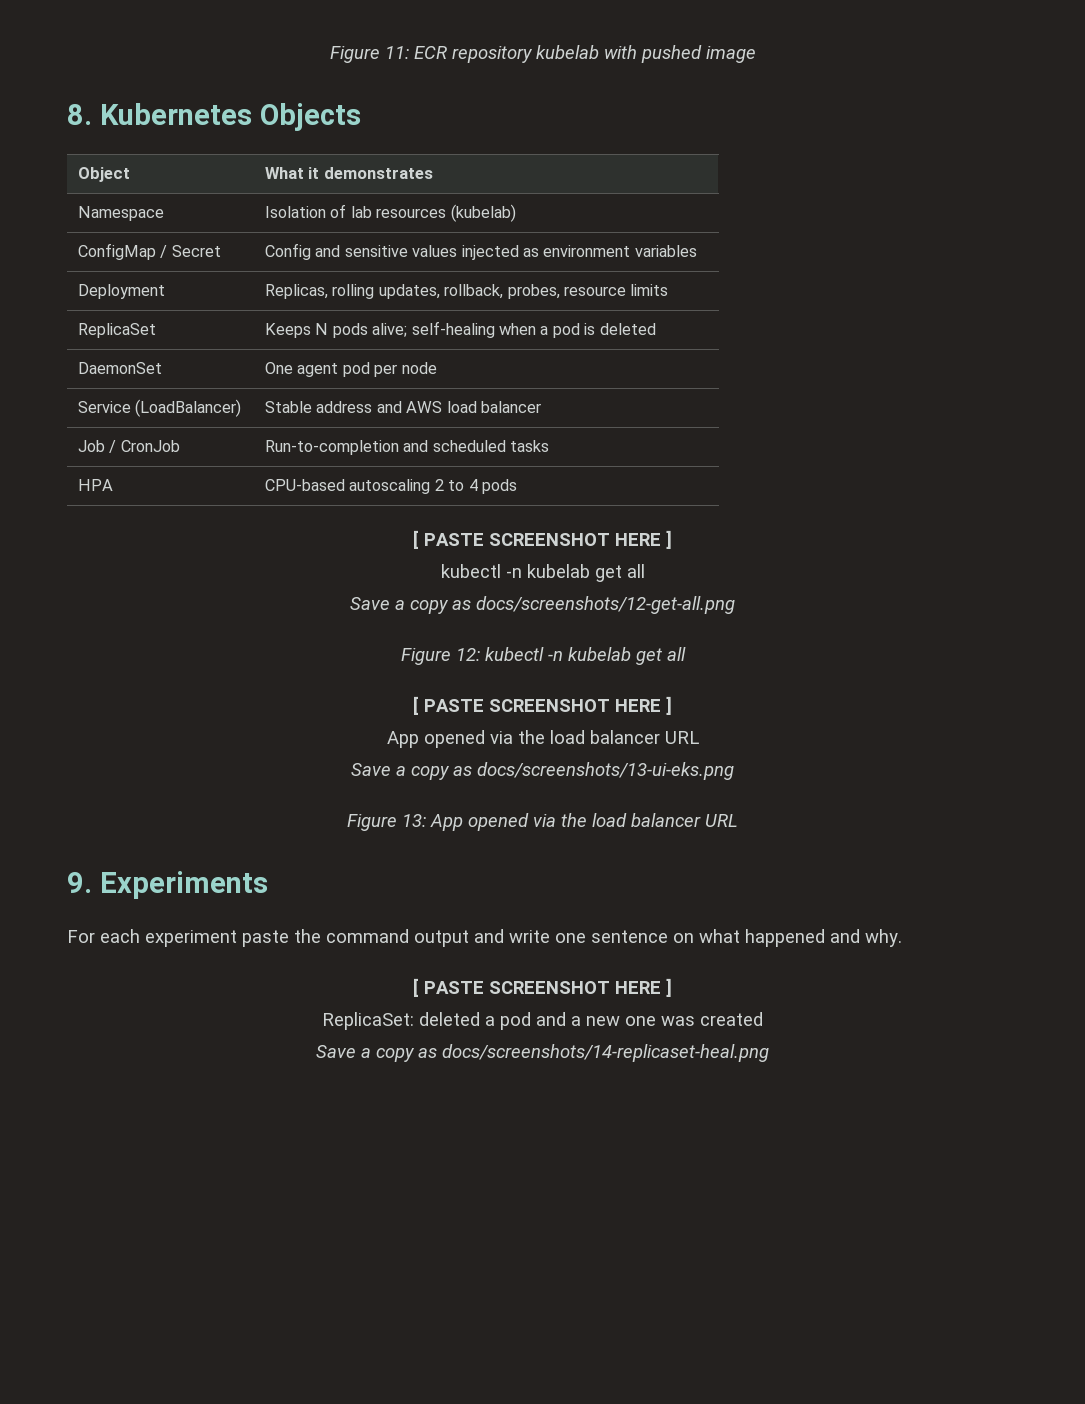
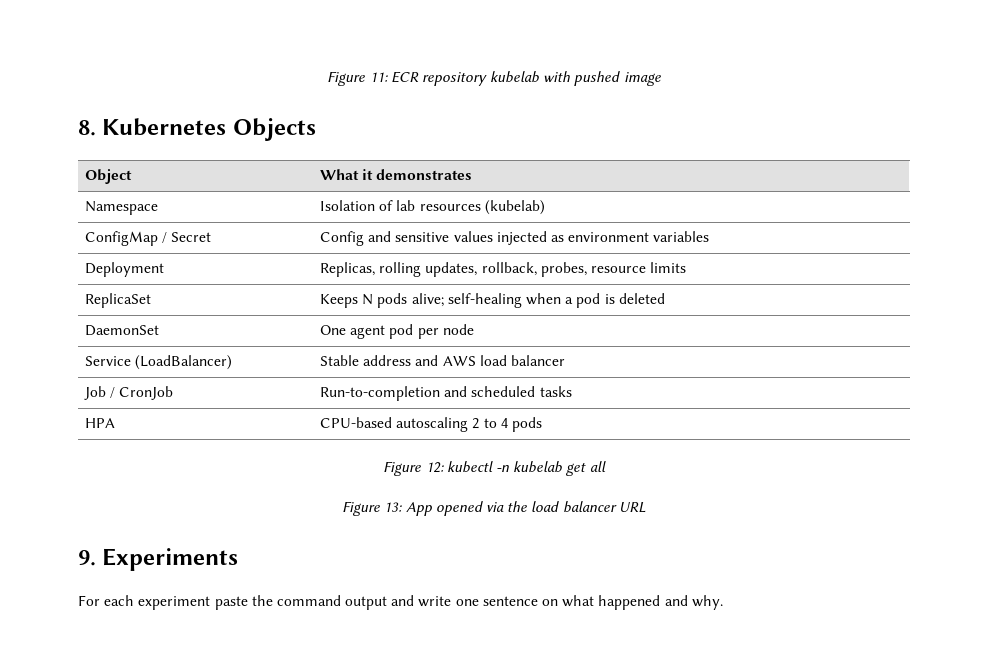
[413,530,672,549] [440,564,645,582] [350,596,735,614] // [ PASTE SCREENSHOT HERE ] // kubectl -n kubelab get all // Save a copy as docs/screenshots/12-get-all.png -> (542, 424) none
[413,696,672,715] [386,730,699,748] [351,762,734,780] // [ PASTE SCREENSHOT HERE ] // App opened via the load balancer URL // Save a copy as docs/screenshots/13-ui-eks.png -> (606, 466) none
[413,978,672,997] [322,1012,763,1030] [316,1044,769,1062] // [ PASTE SCREENSHOT HERE ] // ReplicaSet: deleted a pod and a new one was created // Save a copy as docs/screenshots/14-replicaset-heal.png -> (723, 602) none

